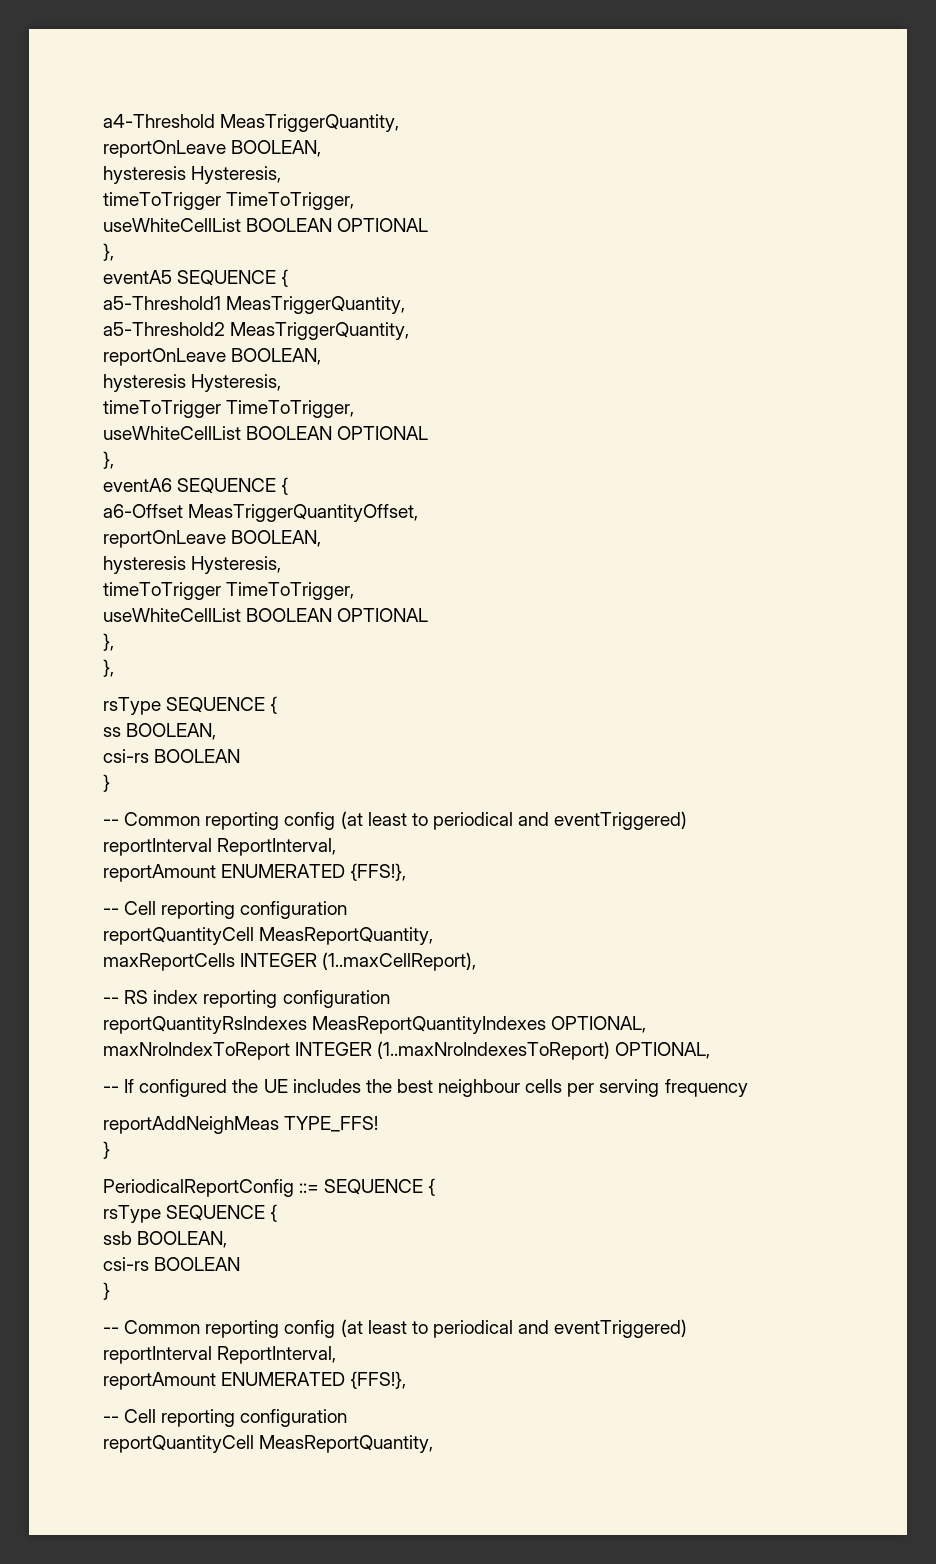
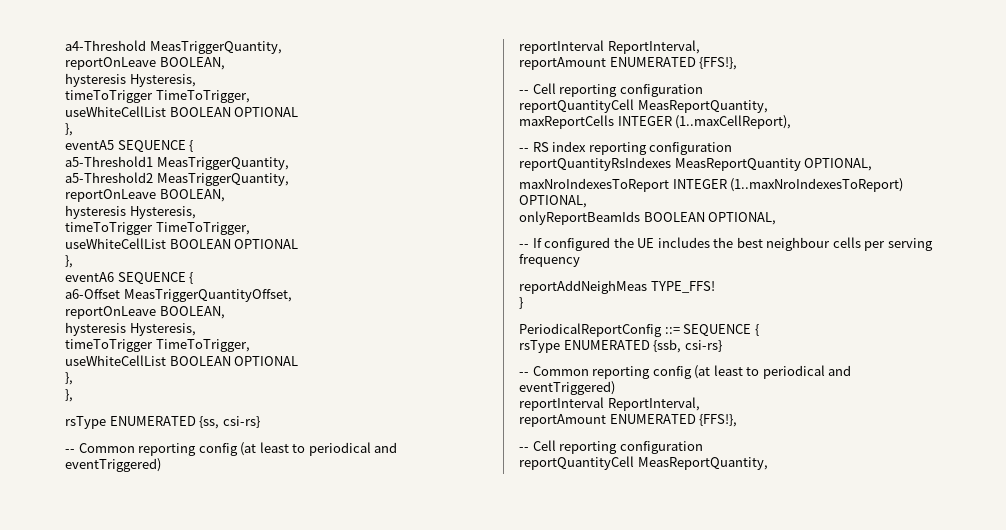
[166,696,278,714] [103,723,217,740] [103,749,241,763] [103,774,110,792] SEQUENCE { // ss BOOLEAN, // csi-rs BOOLEAN // } -> [109,416,260,429] ENUMERATED {ss, csi-rs}
[312,1016,647,1034] [103,1042,290,1060] MeasReportQuantityIndexes OPTIONAL, // maxNroIndexToReport -> [674,158,873,171] [519,178,669,192] MeasReportQuantity OPTIONAL, // maxNroIndexesToReport
(711, 1050) none -> [519,211,777,225] // onlyReportBeamIds BOOLEAN OPTIONAL,
[166,1204,278,1222] [103,1231,228,1248] [103,1257,241,1271] [103,1282,110,1300] SEQUENCE { // ssb BOOLEAN, // csi-rs BOOLEAN // } -> [563,339,722,353] ENUMERATED {ssb, csi-rs}

